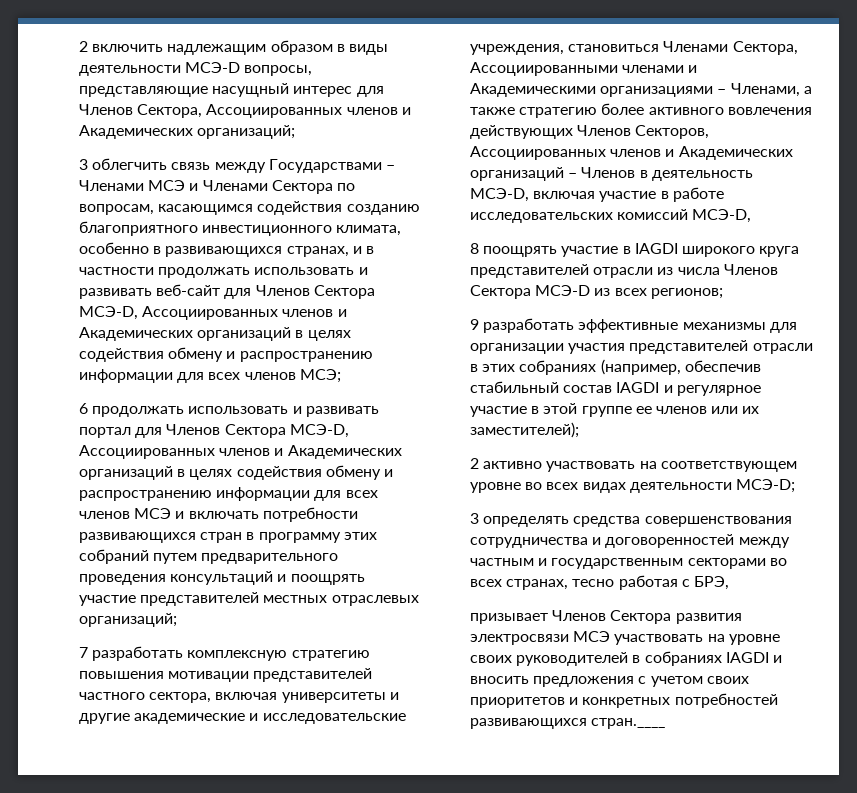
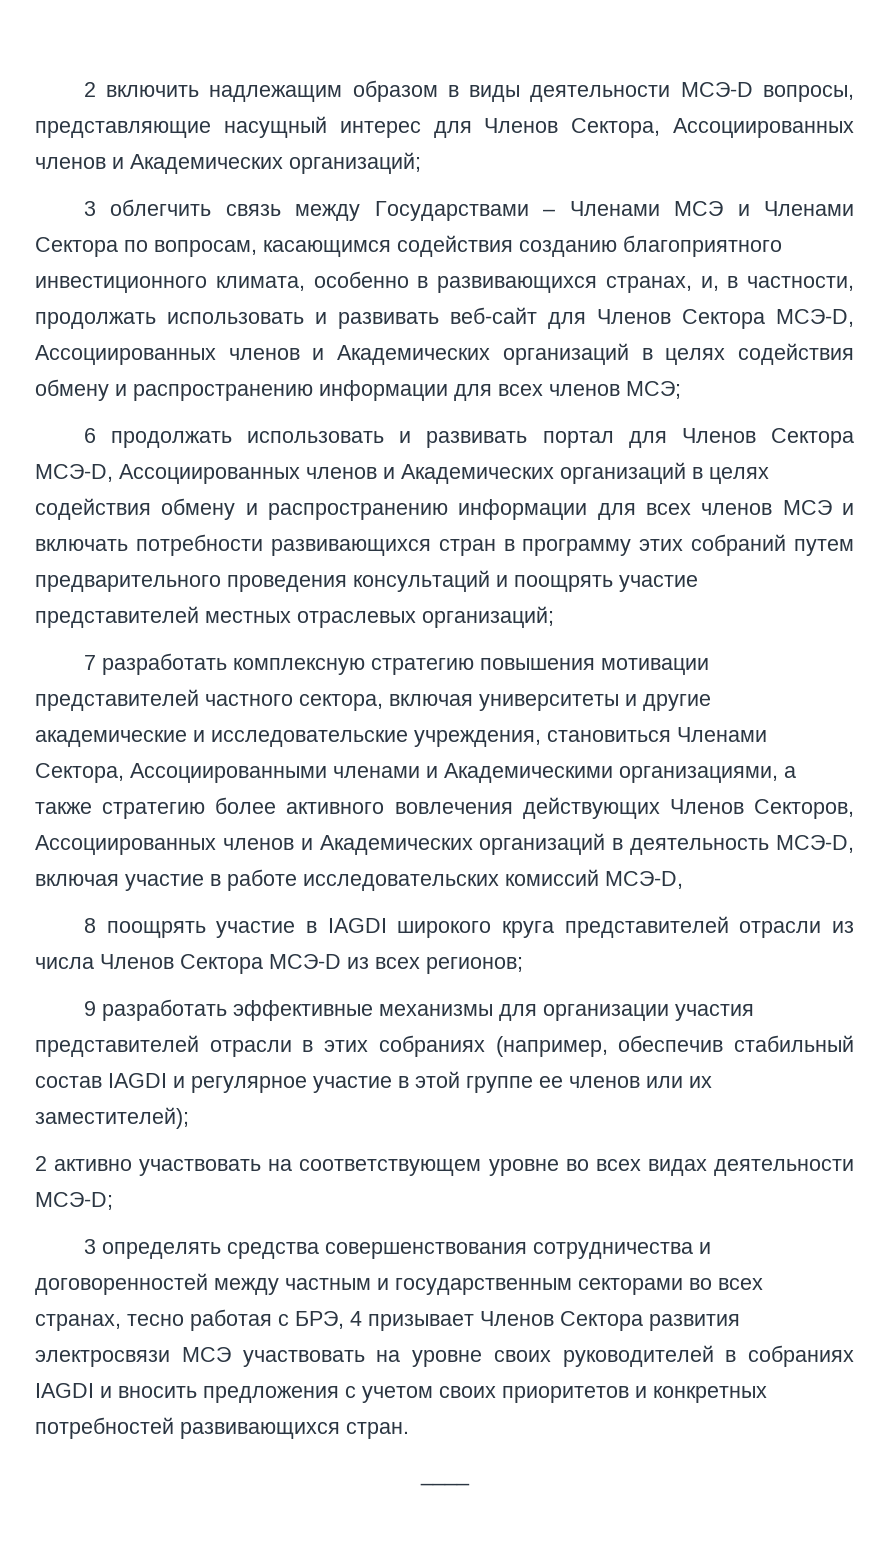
[352,246,374,254] [79,267,154,275] и в частности -> [700,276,854,291] и, в частности,
[600,83,800,97] организациями – Членами, -> [619,766,778,783] организациями,
[568,167,636,178] – Членов -> (606, 844) none
(729, 583) // -> [350,1311,362,1326] 4
[591,718,666,729] стран.____ -> [346,1422,409,1439] [419,1481,470,1486] стран. // ____

